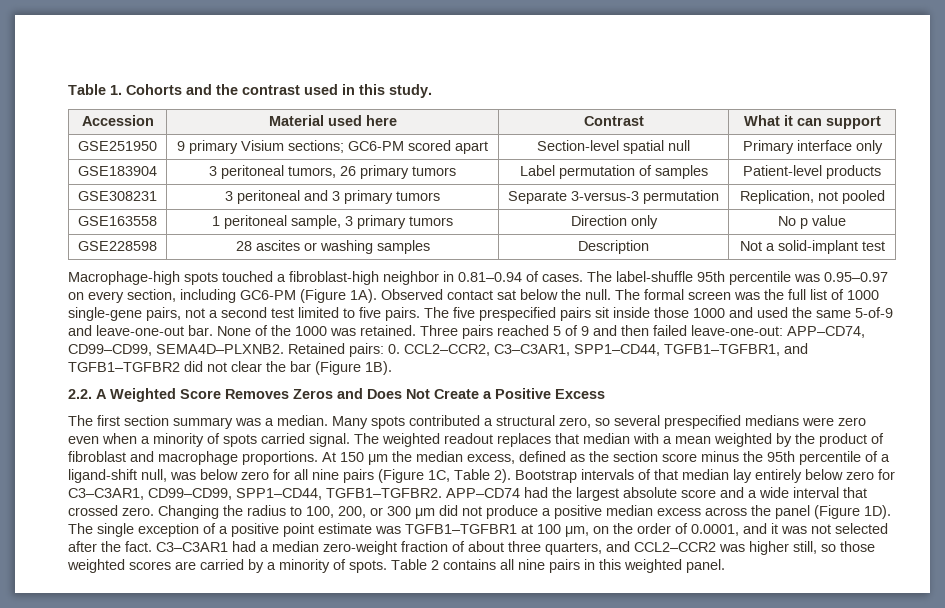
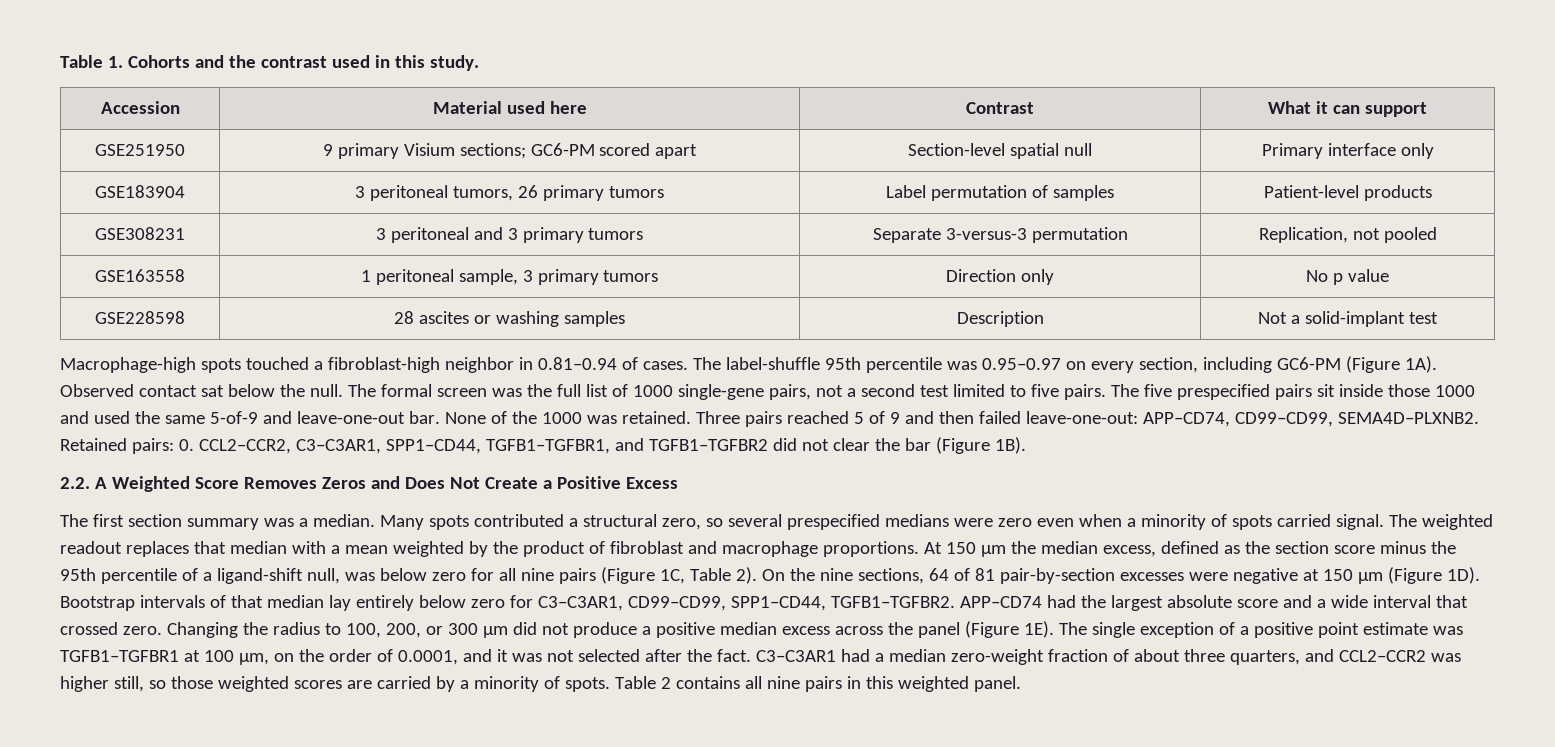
(511, 476) none -> [761,567,1480,584] On the nine sections, 64 of 81 pair-by-section excesses were negative at 150 μm (Figure 1D).
[864,505,891,519] 1D). -> [1023,621,1054,638] 1E).

